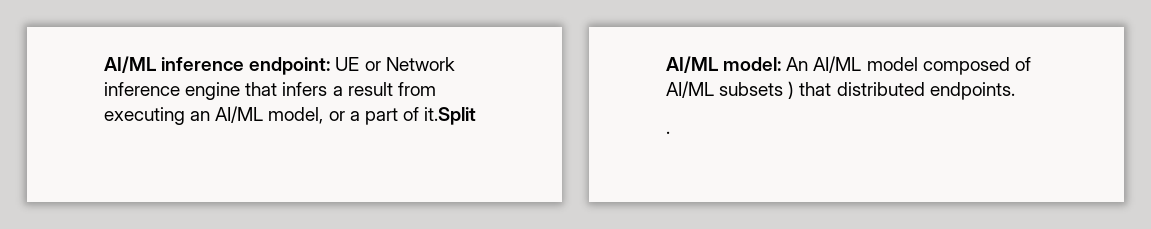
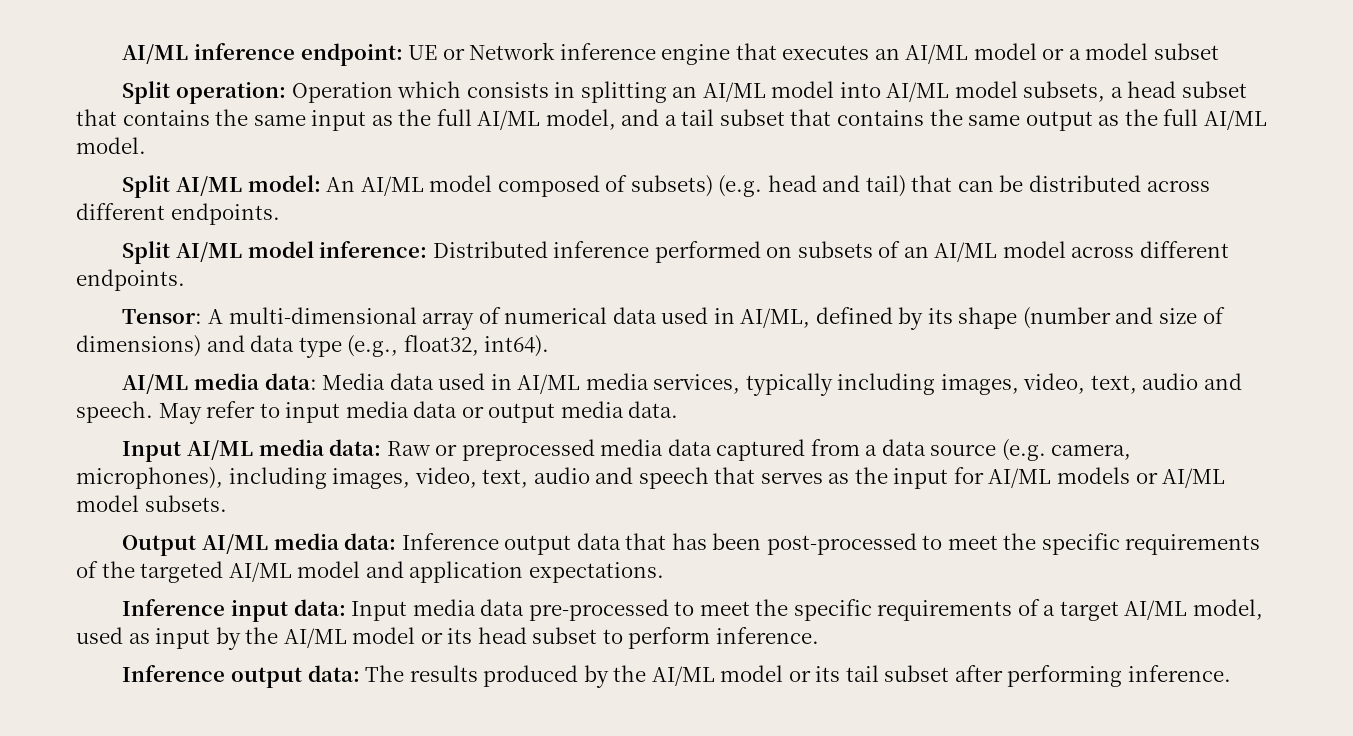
[282,82,436,96] [104,106,324,125] infers a result from executing an AI/ML model, -> [782,43,1037,64] executes an AI/ML model
[364,107,477,125] part of it.Split -> [1085,43,1219,60] [122,81,1247,104] [76,109,1267,131] [76,137,146,154] [122,175,171,198] model subset // Split operation: Operation which consists in splitting an AI/ML model into AI/ML model subsets, a head subset that contains the same input as the full AI/ML model, and a tail subset that contains the same output as the full AI/ML model. // Split
[666,81,1015,100] [666,131,670,134] AI/ML subsets ) that distributed endpoints. // . -> [630,175,1210,197] [76,203,280,225] [122,241,1229,264] [76,269,185,291] [122,307,1225,330] [76,335,550,358] [122,373,1242,396] [76,401,679,424] [122,439,1132,462] [76,467,1226,489] [76,495,227,512] [122,533,1261,556] [76,561,664,583] [122,599,1263,622] [76,627,819,650] [122,665,1231,688] subsets) (e.g. head and tail) that can be distributed across different endpoints. // Split AI/ML model inference: Distributed inference performed on subsets of an AI/ML model across different endpoints. // Tensor: A multi-dimensional array of numerical data used in AI/ML, defined by its shape (number and size of dimensions) and data type (e.g., float32, int64). // AI/ML media data: Media data used in AI/ML media services, typically including images, video, text, audio and speech. May refer to input media data or output media data. // Input AI/ML media data: Raw or preprocessed media data captured from a data source (e.g. camera, microphones), including images, video, text, audio and speech that serves as the input for AI/ML models or AI/ML model subsets. // Output AI/ML media data: Inference output data that has been post-processed to meet the specific requirements of the targeted AI/ML model and application expectations. // Inference input data: Input media data pre-processed to meet the specific requirements of a target AI/ML model, used as input by the AI/ML model or its head subset to perform inference. // Inference output data: The results produced by the AI/ML model or its tail subset after performing inference.

